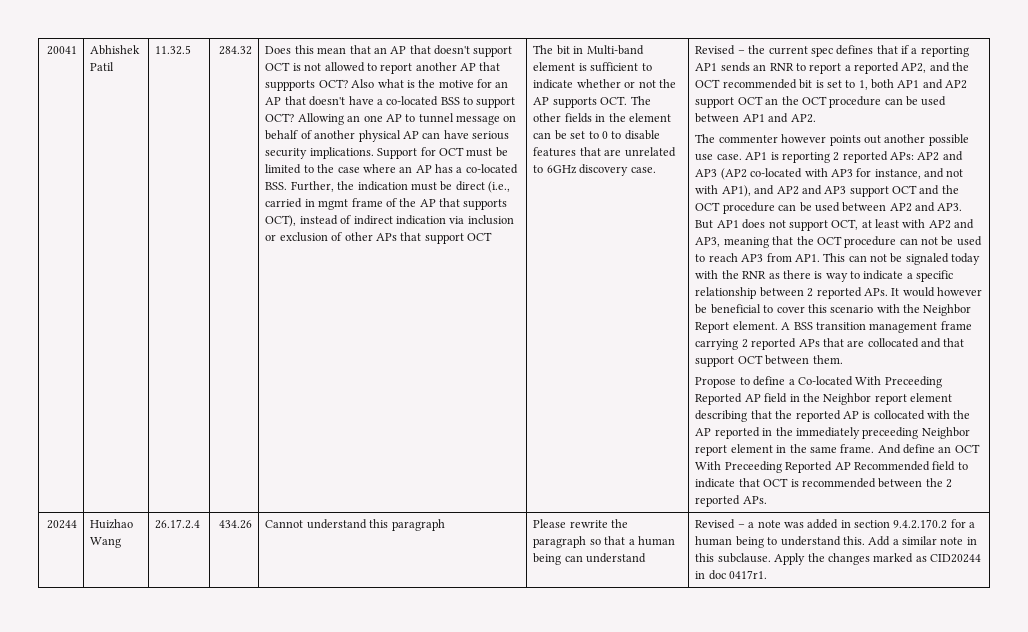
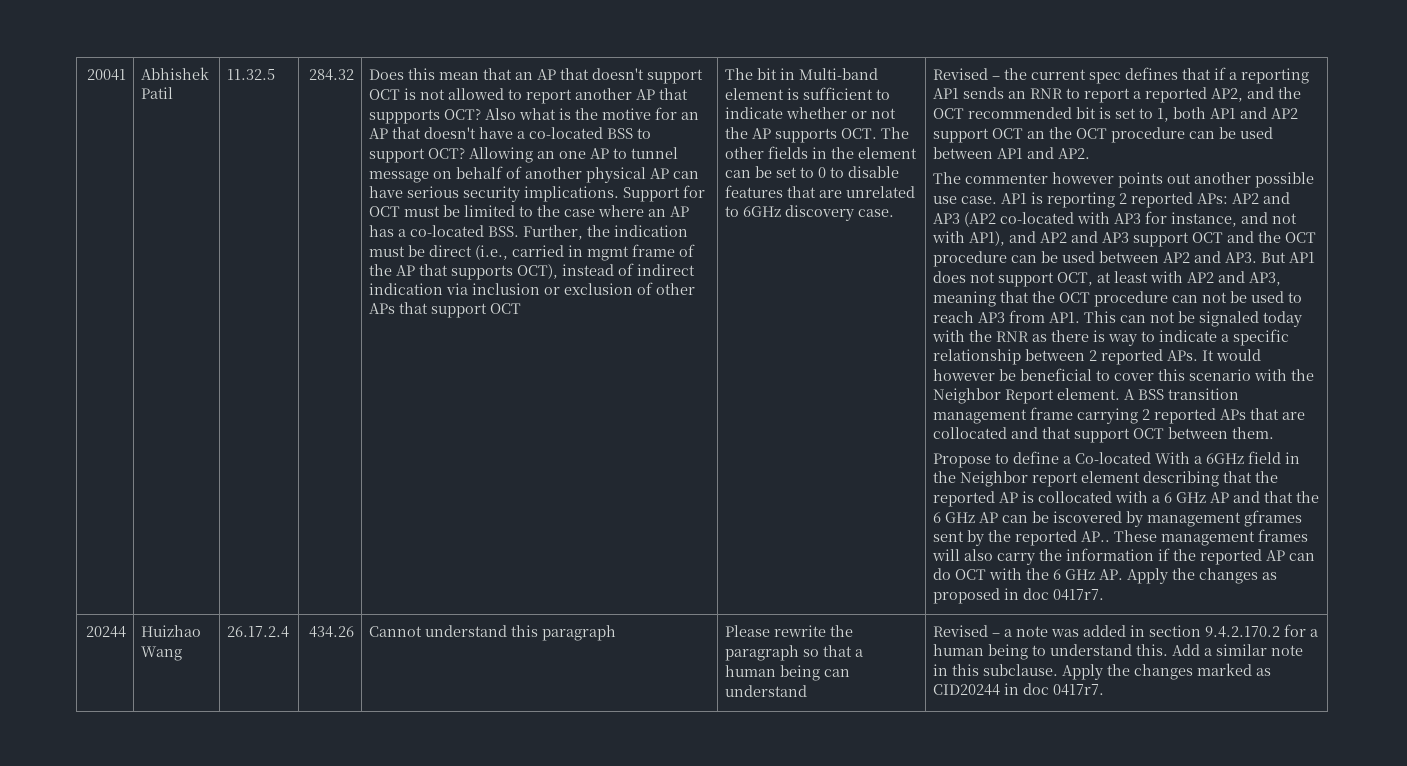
[884,376,942,388] [695,393,761,405] Preceeding Reported AP -> [1194,453,1245,464] a 6GHz
[953,410,971,419] [695,427,970,439] [695,444,980,456] [695,461,968,473] [695,478,953,488] [695,495,767,507] the AP reported in the immediately preceeding Neighbor report element in the same frame. And define an OCT With Preceeding Reported AP Recommended field to indicate that OCT is recommended between the 2 reported APs. -> [1152,491,1320,503] [933,510,1303,527] [933,529,1309,546] [932,548,1316,565] [933,568,1278,584] [933,588,1105,604] a 6 GHz AP and that the 6 GHz AP can be iscovered by management gframes sent by the reported AP.. These management frames will also carry the information if the reported AP can do OCT with the 6 GHz AP. Apply the changes as proposed in doc 0417r7.
[729,570,768,579] 0417r1. -> [1053,684,1105,696] 0417r7.

